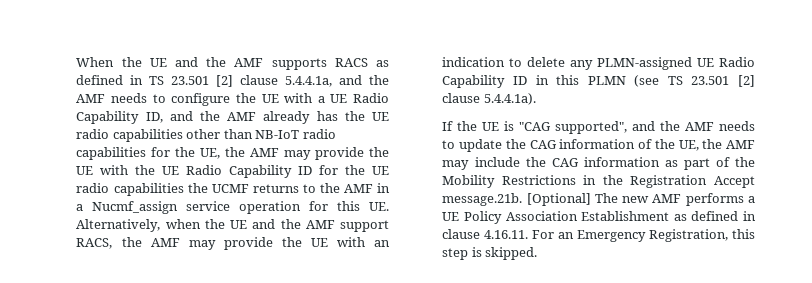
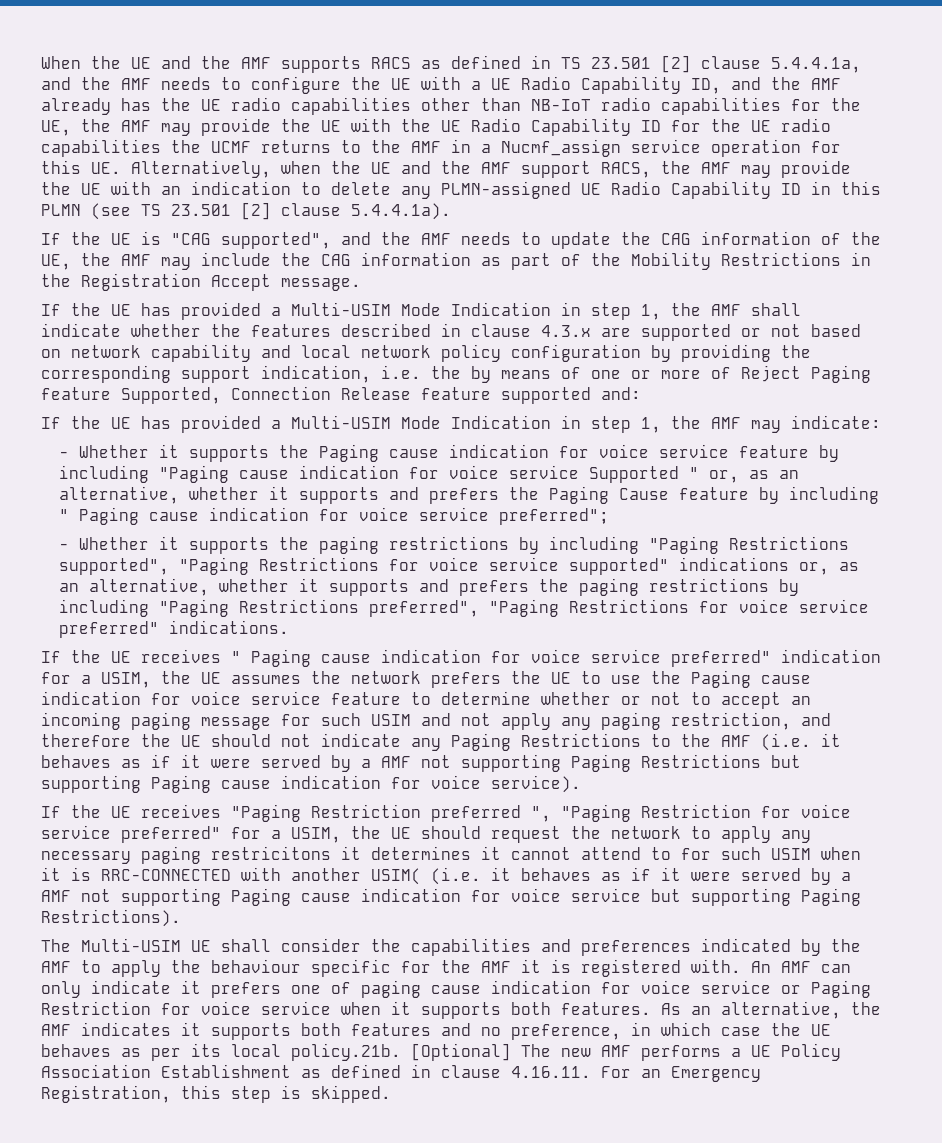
[442,193,523,206] message.21b. -> [280,278,361,291] [40,302,801,320] [40,323,861,341] [40,344,811,362] [40,365,871,383] [40,386,641,404] [40,415,881,433] [58,444,839,462] [58,465,799,483] [58,486,879,504] [58,507,609,525] [58,536,849,554] [58,557,859,575] [58,578,799,596] [58,599,869,617] [58,620,289,638] [40,649,881,667] [40,670,811,688] [40,691,811,709] [40,712,831,730] [40,733,841,751] [40,754,801,772] [40,775,581,793] [40,804,851,822] [40,825,811,843] [40,846,861,864] [40,867,851,885] [40,888,861,906] [40,909,181,927] [40,938,861,956] [40,959,851,977] [40,980,871,998] [40,1001,881,1019] [40,1022,831,1040] [40,1043,401,1061] message. // If the UE has provided a Multi-USIM Mode Indication in step 1, the AMF shall indicate whether the features described in clause 4.3.x are supported or not based on network capability and local network policy configuration by providing the corresponding support indication, i.e. the by means of one or more of Reject Paging feature Supported, Connection Release feature supported and: // If the UE has provided a Multi-USIM Mode Indication in step 1, the AMF may indicate: // - Whether it supports the Paging cause indication for voice service feature by including "Paging cause indication for voice service Supported " or, as an alternative, whether it supports and prefers the Paging Cause feature by including " Paging cause indication for voice service preferred"; // - Whether it supports the paging restrictions by including "Paging Restrictions supported", "Paging Restrictions for voice service supported" indications or, as an alternative, whether it supports and prefers the paging restrictions by including "Paging Restrictions preferred", "Paging Restrictions for voice service preferred" indications. // If the UE receives " Paging cause indication for voice service preferred" indication for a USIM, the UE assumes the network prefers the UE to use the Paging cause indication for voice service feature to determine whether or not to accept an incoming paging message for such USIM and not apply any paging restriction, and therefore the UE should not indicate any Paging Restrictions to the AMF (i.e. it behaves as if it were served by a AMF not supporting Paging Restrictions but supporting Paging cause indication for voice service). // If the UE receives "Paging Restriction preferred ", "Paging Restriction for voice service preferred" for a USIM, the UE should request the network to apply any necessary paging restricitons it determines it cannot attend to for such USIM when it is RRC-CONNECTED with another USIM( (i.e. it behaves as if it were served by a AMF not supporting Paging cause indication for voice service but supporting Paging Restrictions). // The Multi-USIM UE shall consider the capabilities and preferences indicated by the AMF to apply the behaviour specific for the AMF it is registered with. An AMF can only indicate it prefers one of paging cause indication for voice service or Paging Restriction for voice service when it supports both features. As an alternative, the AMF indicates it supports both features and no preference, in which case the UE behaves as per its local policy.21b.

